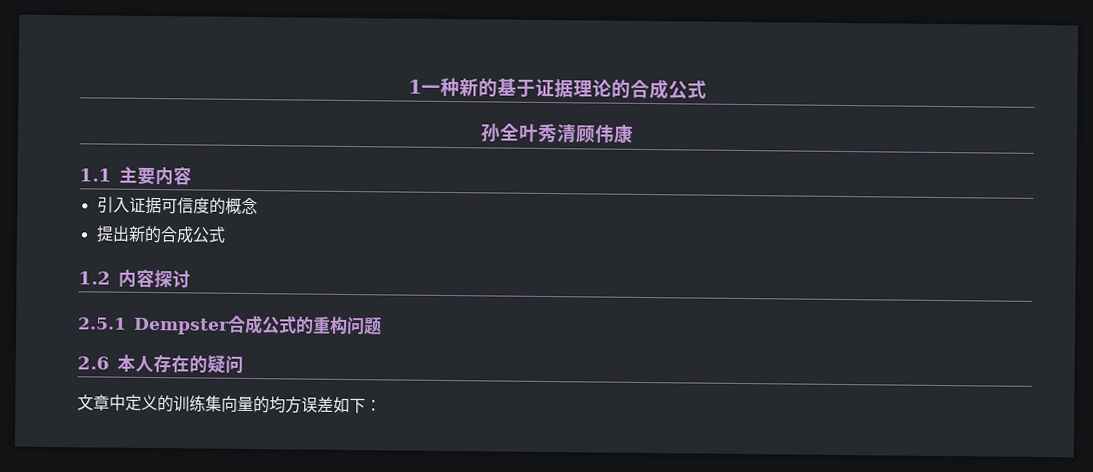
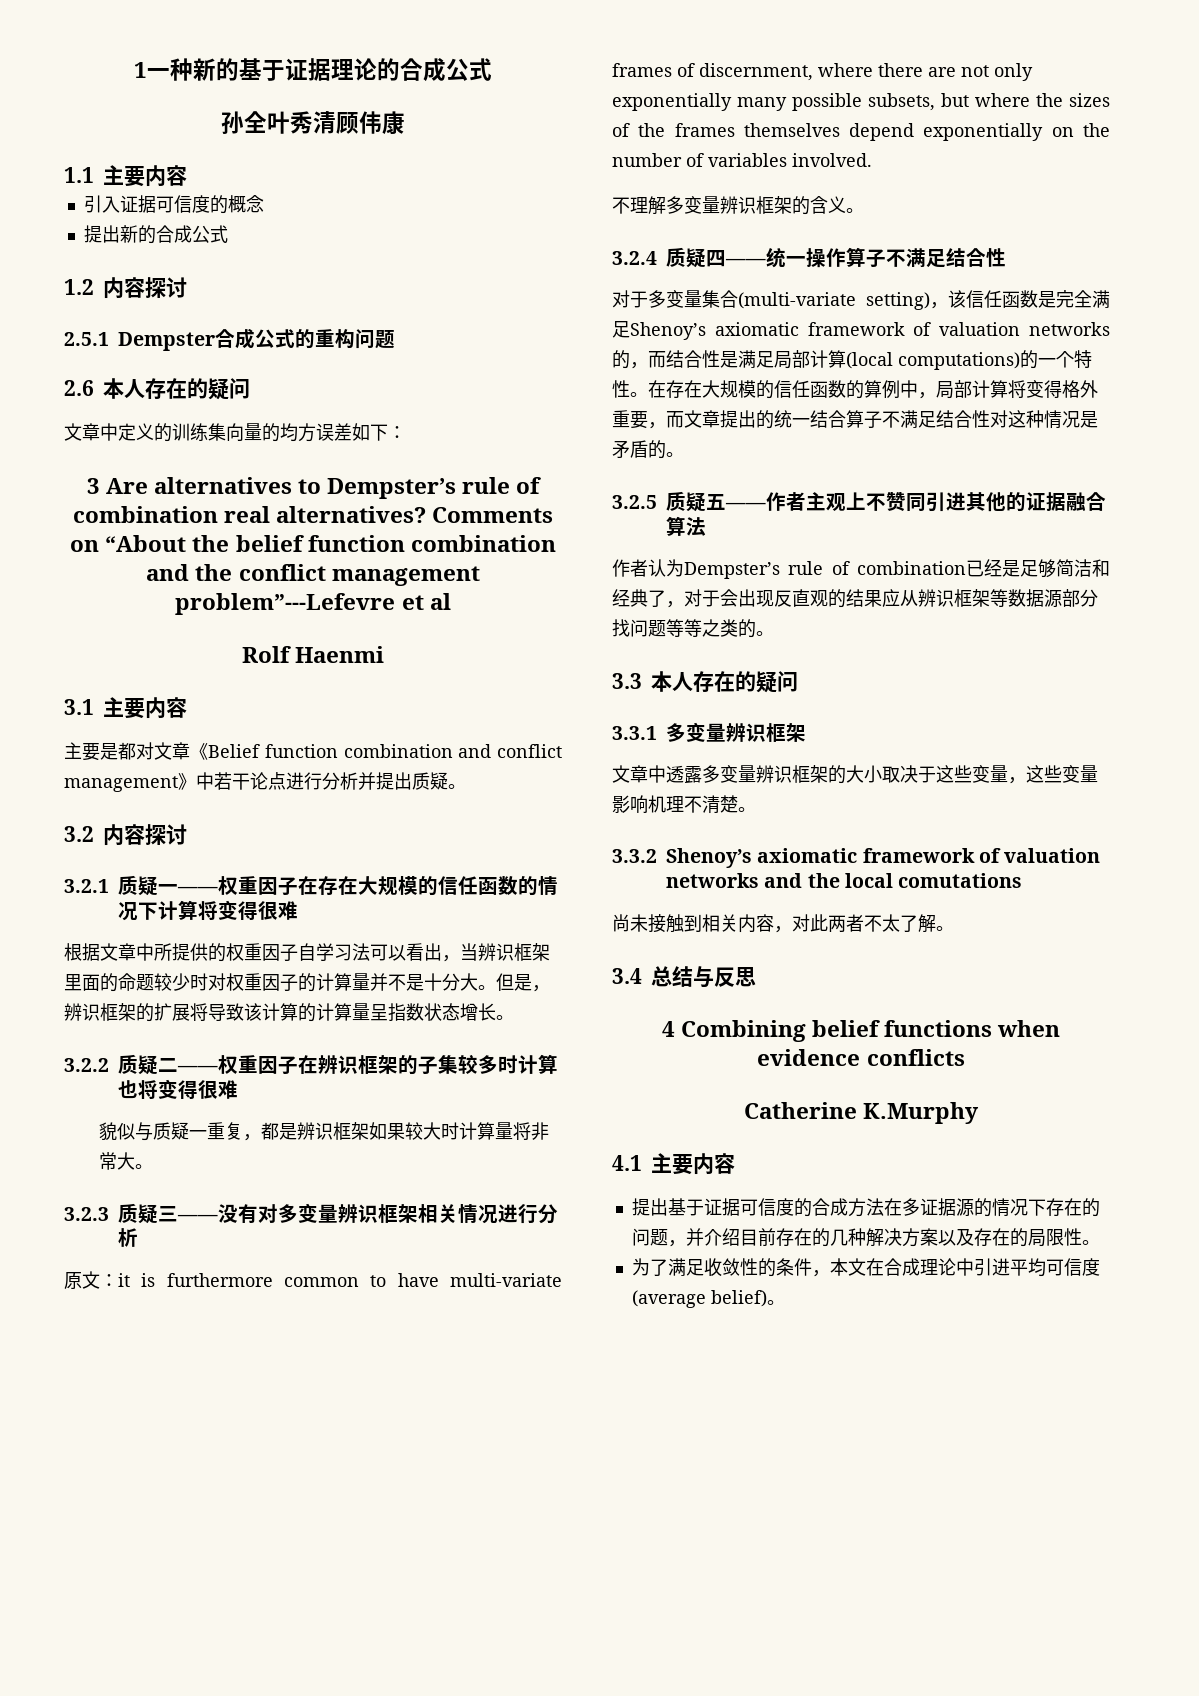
(382, 405) none -> [86,477,542,499] [72,506,554,523] [70,535,556,552] [146,564,480,586] [175,593,451,615] [241,646,385,663] [64,697,187,719] [64,742,562,761] [64,772,466,792] [64,824,187,846] [64,875,558,896] [118,900,298,921] [64,943,550,962] [64,973,550,992] [64,1003,514,1022] [64,1054,558,1075] [118,1079,238,1099] [99,1122,550,1141] [99,1152,154,1170] [64,1203,558,1224] [118,1228,138,1247] [64,1271,562,1289] [612,63,1033,81] [612,93,1110,111] [612,123,1110,141] [612,153,872,167] [612,196,864,215] [612,247,1006,268] [612,290,1110,310] [612,321,1110,340] [612,350,1092,370] [612,380,1098,399] [612,410,1098,429] [612,440,684,459] [612,491,1106,512] [666,516,706,536] [612,559,1110,579] [612,589,1098,608] [612,619,774,638] [612,671,798,693] [612,722,806,742] [612,765,1098,784] [612,795,756,814] [612,848,1101,868] [666,873,1023,888] [612,914,954,933] [612,966,756,988] [661,1020,1061,1042] [757,1049,965,1066] [743,1102,980,1124] [612,1153,735,1175] [631,1198,1100,1217] [631,1228,1100,1247] [631,1258,1100,1277] [631,1290,785,1308] // 3 Are alternatives to Dempster’s rule of combination real alternatives? Comments on “About the belief function combination and the conflict management problem”---Lefevre et al // Rolf Haenmi // 3.1主要内容 // 主要是都对文章《Belief function combination and conflict management》中若干论点进行分析并提出质疑。 // 3.2内容探讨 // 3.2.1质疑一——权重因子在存在大规模的信任函数的情况下计算将变得很难 // 根据文章中所提供的权重因子自学习法可以看出，当辨识框架里面的命题较少时对权重因子的计算量并不是十分大。但是，辨识框架的扩展将导致该计算的计算量呈指数状态增长。 // 3.2.2质疑二——权重因子在辨识框架的子集较多时计算也将变得很难 // 貌似与质疑一重复，都是辨识框架如果较大时计算量将非常大。 // 3.2.3质疑三——没有对多变量辨识框架相关情况进行分析 // 原文：it is furthermore common to have multi-variate frames of discernment, where there are not only exponentially many possible subsets, but where the sizes of the frames themselves depend exponentially on the number of variables involved. // 不理解多变量辨识框架的含义。 // 3.2.4质疑四——统一操作算子不满足结合性 // 对于多变量集合(multi-variate setting)，该信任函数是完全满足Shenoy’s axiomatic framework of valuation networks的，而结合性是满足局部计算(local computations)的一个特性。在存在大规模的信任函数的算例中，局部计算将变得格外重要，而文章提出的统一结合算子不满足结合性对这种情况是矛盾的。 // 3.2.5质疑五——作者主观上不赞同引进其他的证据融合算法 // 作者认为Dempster’s rule of combination已经是足够简洁和经典了，对于会出现反直观的结果应从辨识框架等数据源部分找问题等等之类的。 // 3.3本人存在的疑问 // 3.3.1多变量辨识框架 // 文章中透露多变量辨识框架的大小取决于这些变量，这些变量影响机理不清楚。 // 3.3.2 Shenoy’s axiomatic framework of valuation networks and the local comutations // 尚未接触到相关内容，对此两者不太了解。 // 3.4总结与反思 // 4 Combining belief functions when evidence conflicts // Catherine K.Murphy // 4.1主要内容 // 提出基于证据可信度的合成方法在多证据源的情况下存在的问题，并介绍目前存在的几种解决方案以及存在的局限性。 // 为了满足收敛性的条件，本文在合成理论中引进平均可信度(average belief)。

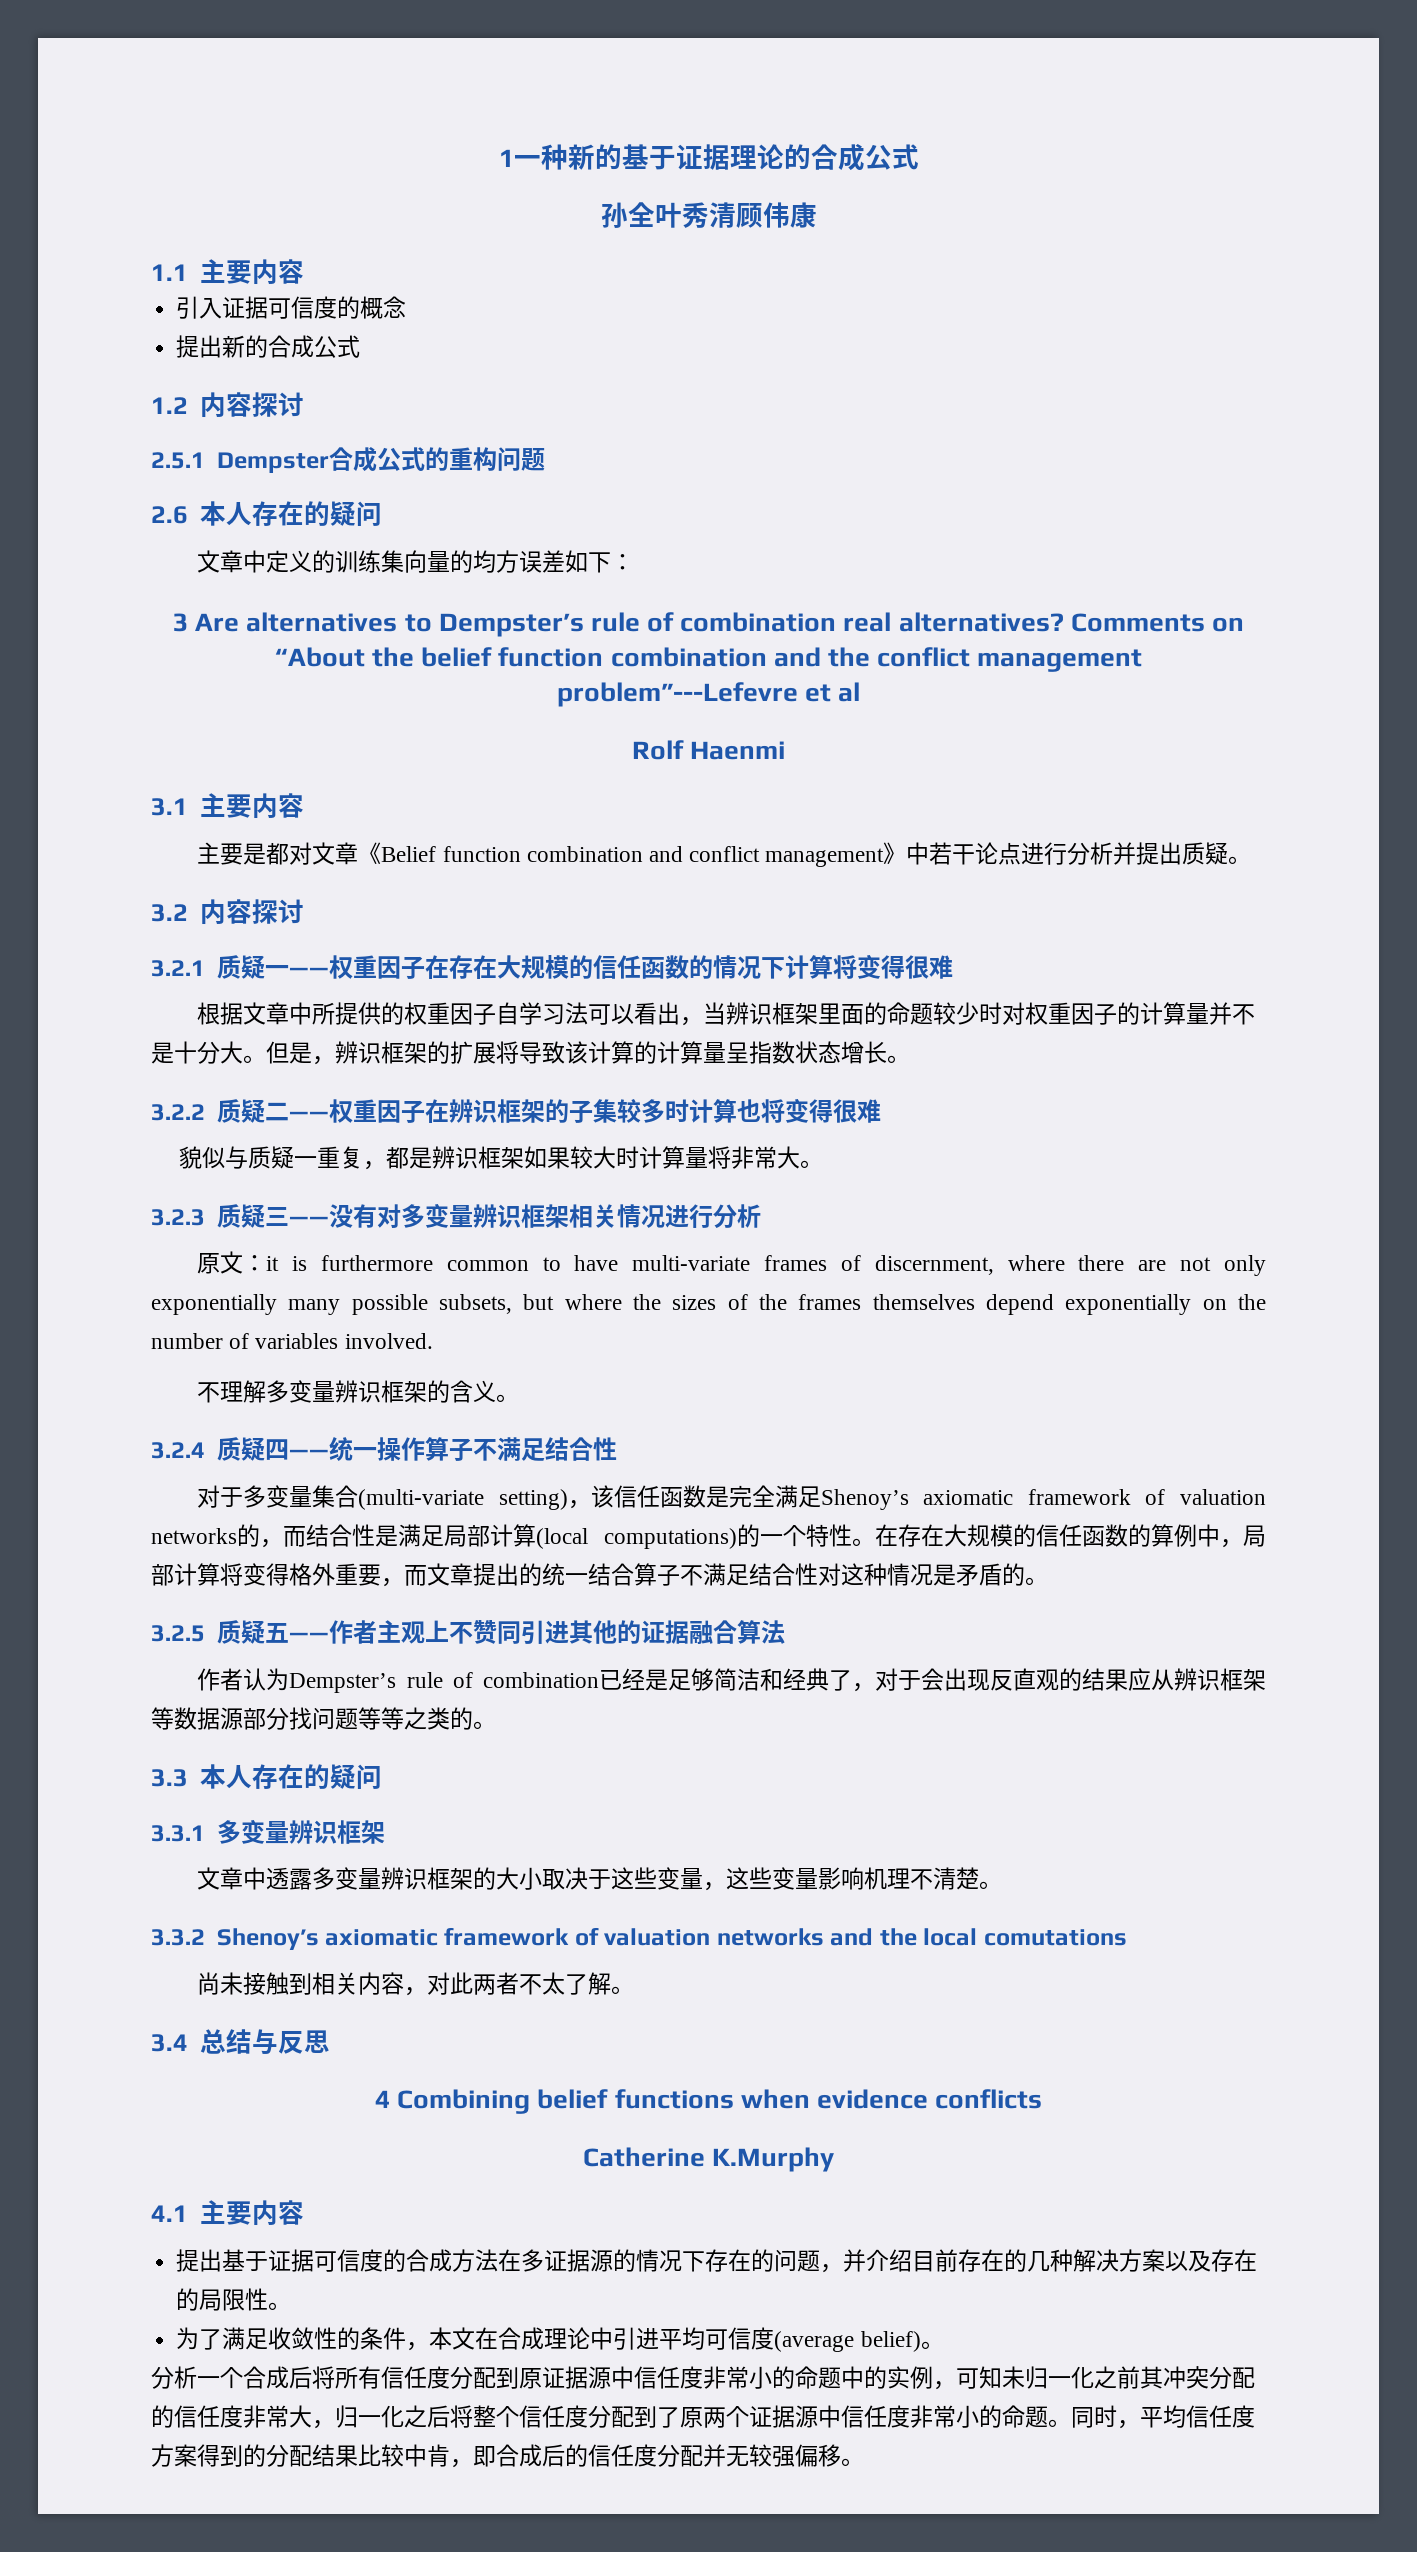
(785, 1302) none -> [151,2366,1255,2390] [151,2405,1255,2429] [151,2444,864,2468] // 分析一个合成后将所有信任度分配到原证据源中信任度非常小的命题中的实例，可知未归一化之前其冲突分配的信任度非常大，归一化之后将整个信任度分配到了原两个证据源中信任度非常小的命题。同时，平均信任度方案得到的分配结果比较中肯，即合成后的信任度分配并无较强偏移。

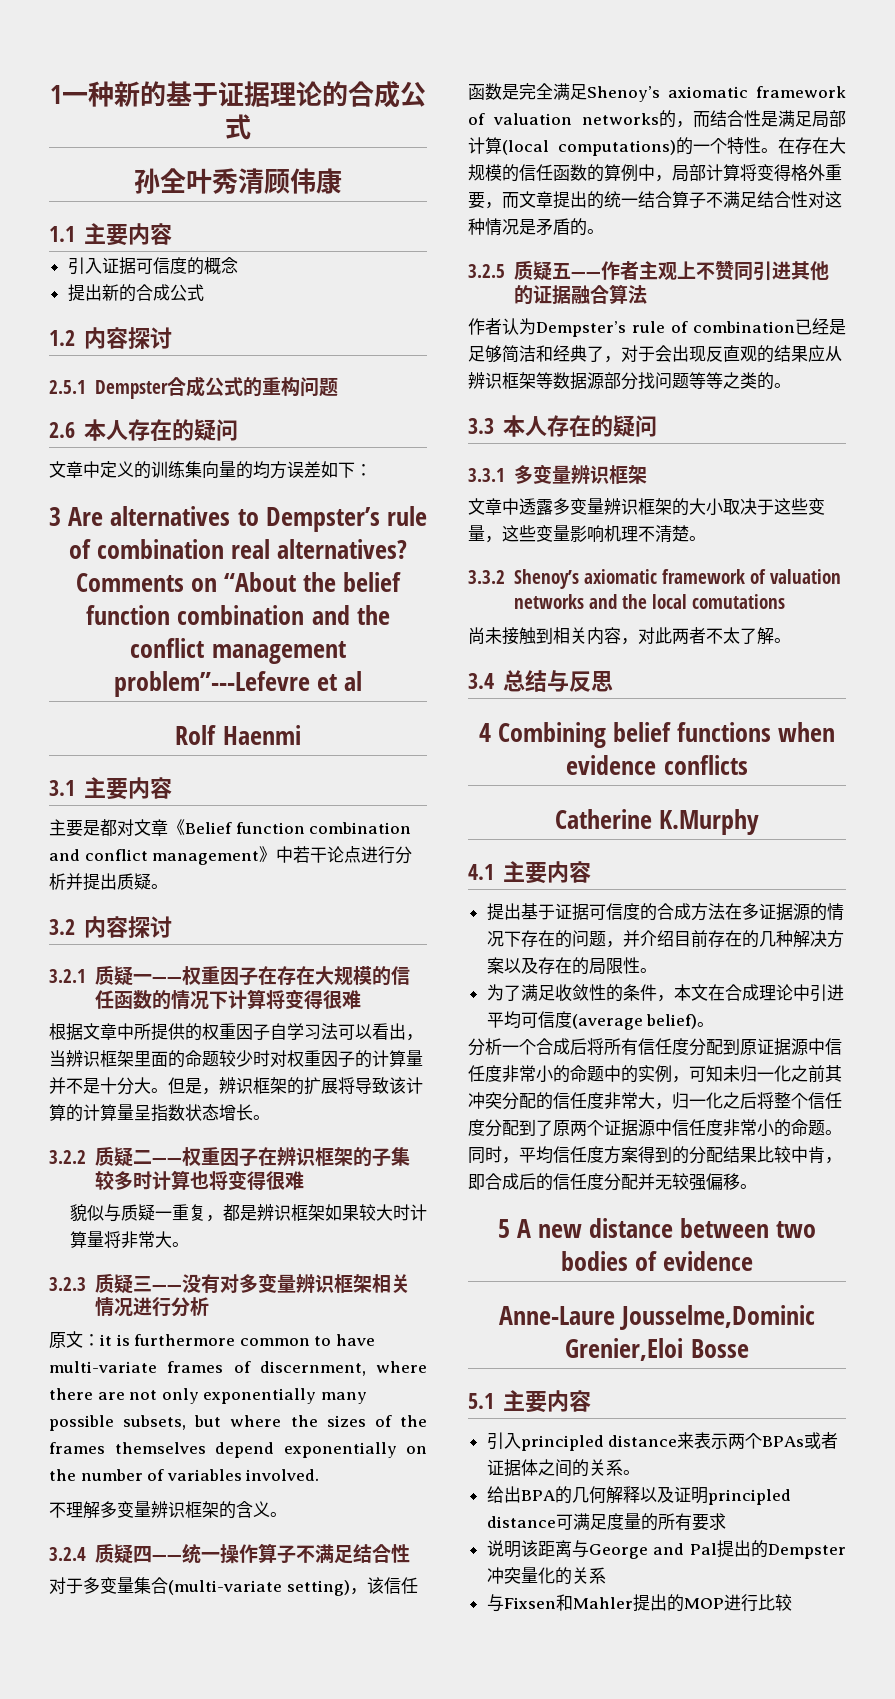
(864, 2462) none -> [497,1218,817,1238] [560,1251,754,1271] [498,1305,816,1330] [565,1338,749,1361] [468,1390,591,1413] [486,1432,839,1451] [486,1459,640,1477] [486,1486,791,1505] [486,1513,726,1531] [486,1540,846,1559] [486,1567,606,1585] [486,1594,792,1612] // 5 A new distance between two bodies of evidence // Anne-Laure Jousselme,Dominic Grenier,Eloi Bosse // 5.1主要内容 // 引入principled distance来表示两个BPAs或者证据体之间的关系。 // 给出BPA的几何解释以及证明principled distance可满足度量的所有要求 // 说明该距离与George and Pal提出的Dempster冲突量化的关系 // 与Fixsen和Mahler提出的MOP进行比较

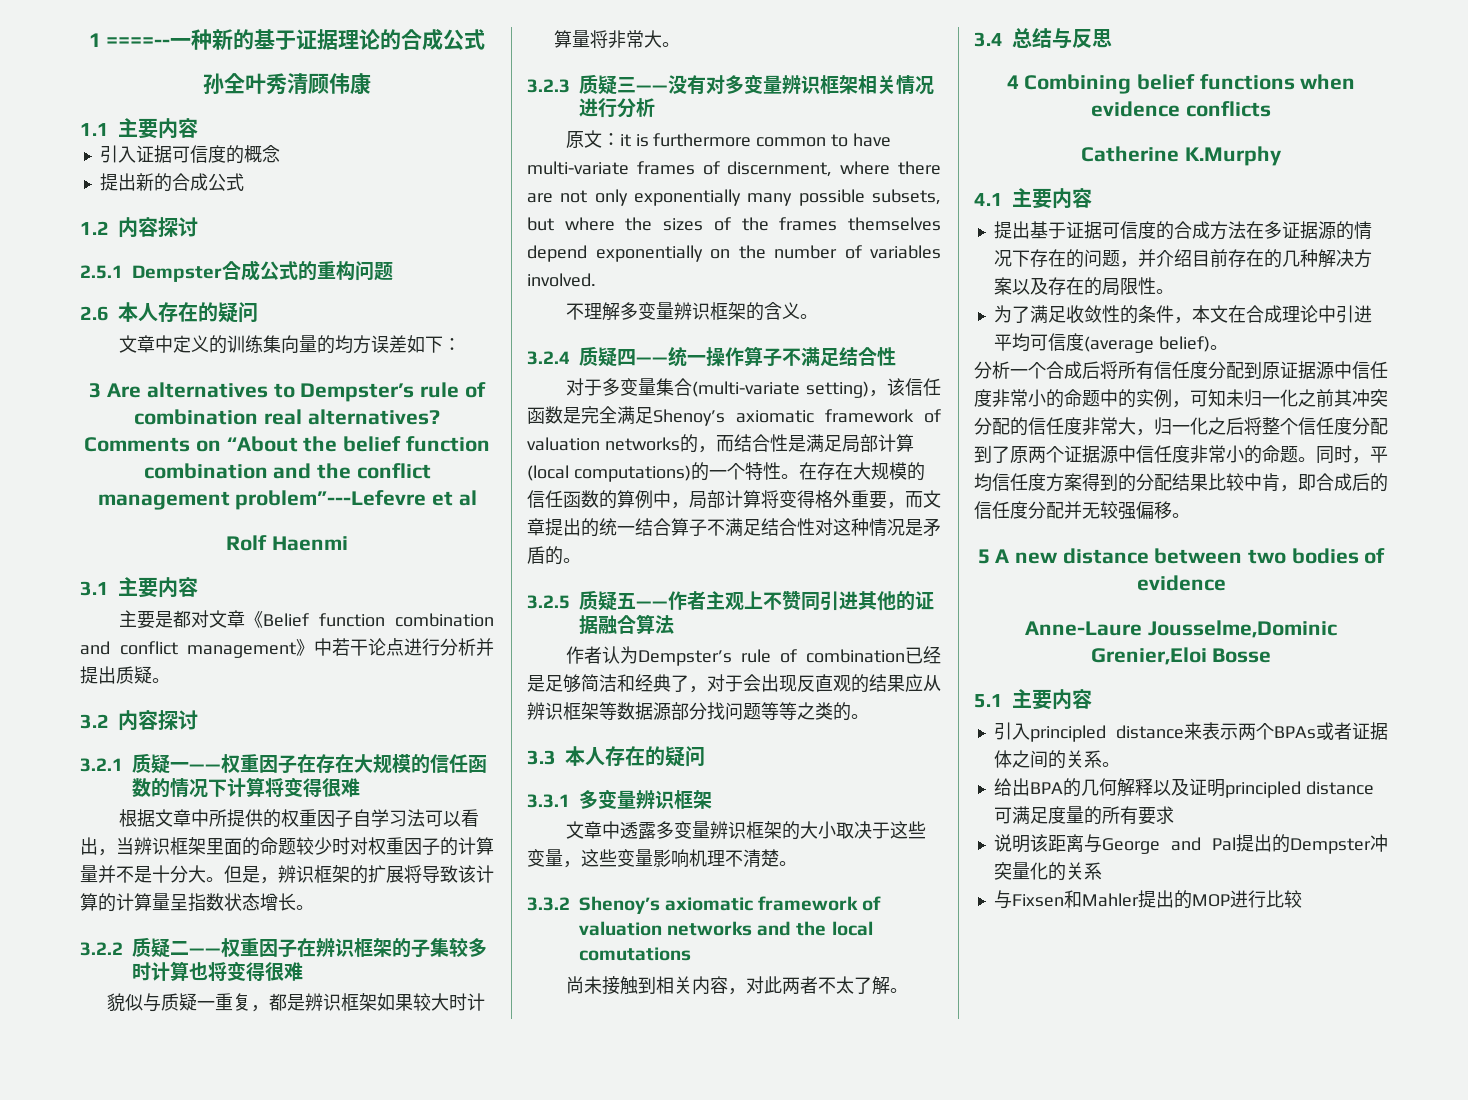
(62, 94) none -> [106,37,171,47] ====--

